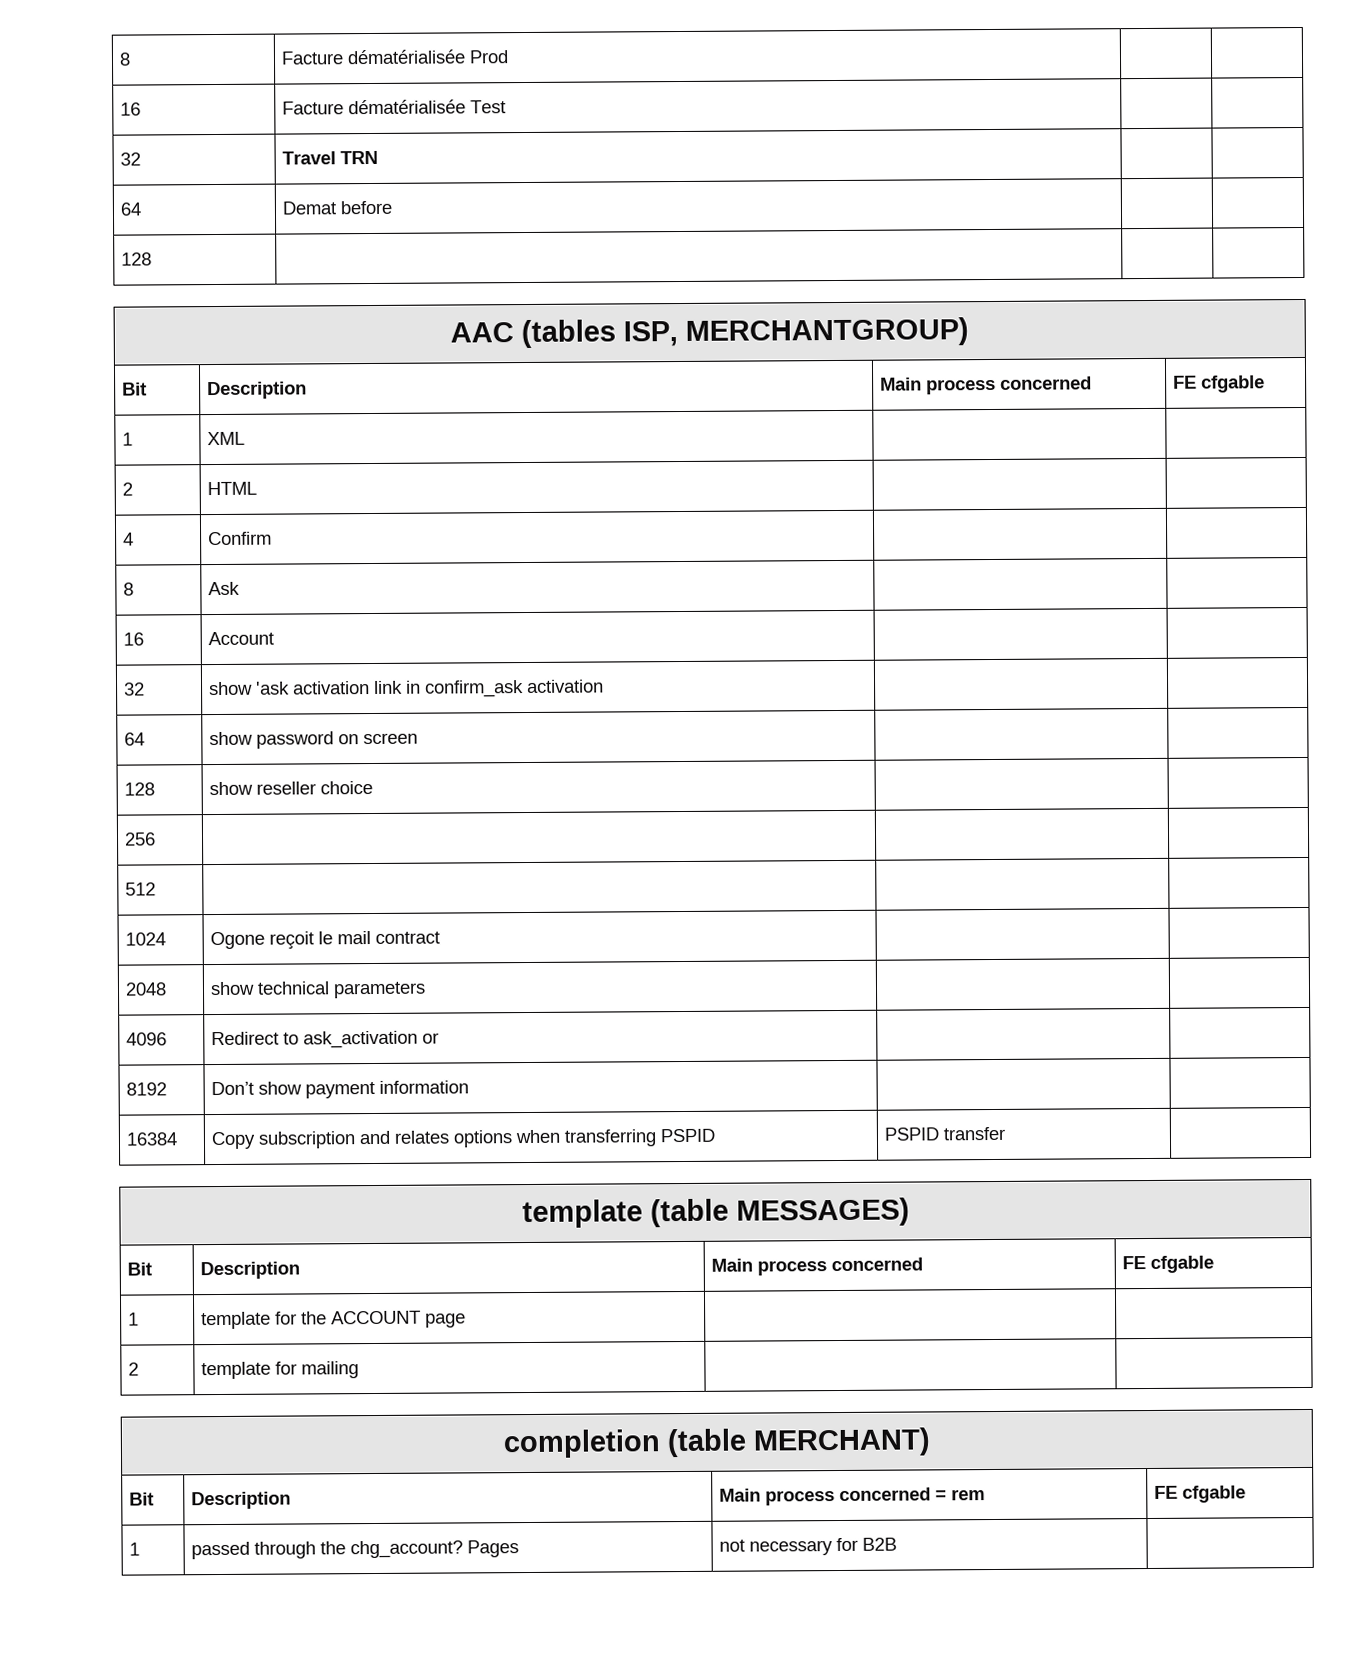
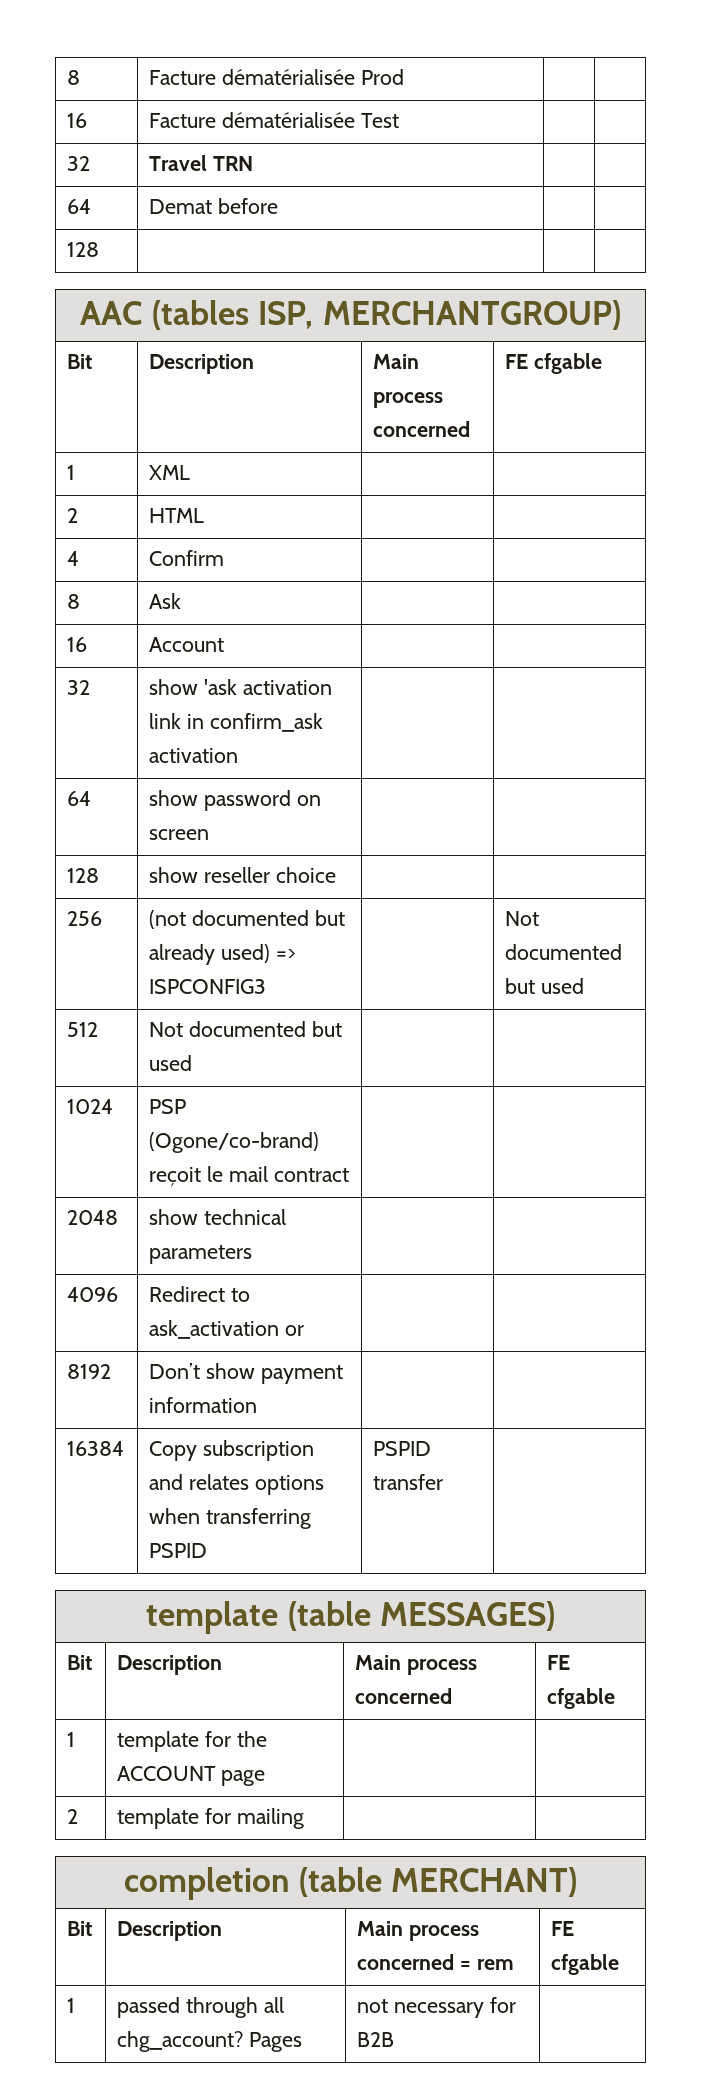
[125,882,157,896] | | // 512 | -> [149,910,346,929] [149,944,297,965] [149,979,267,994] [505,911,540,926] [505,944,623,960] [505,978,585,994] [67,1022,99,1037] [149,1021,343,1037] [149,1055,193,1071] (not documented but already used) => ISPCONFIG3 | | Not documented but used // 512 | Not documented but used
[210,931,266,950] Ogone -> [149,1099,187,1114] [149,1132,320,1153] PSP (Ogone/co-brand)
[320,1541,347,1555] the -> [264,1997,285,2013] all

